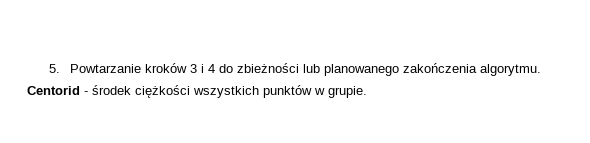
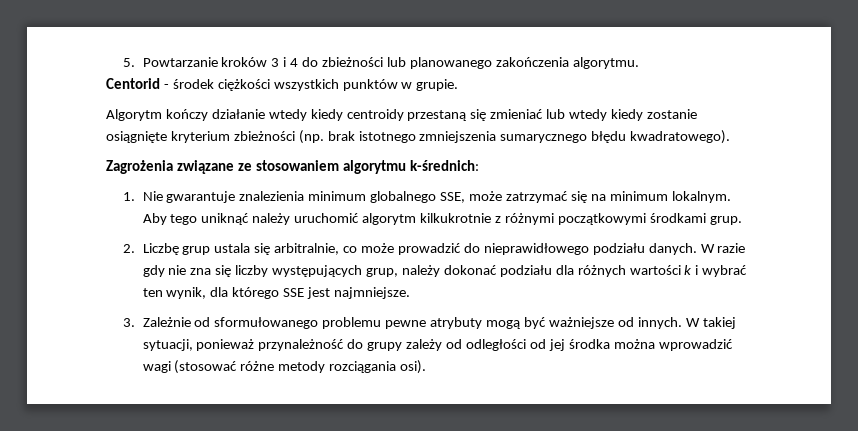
(367, 92) none -> [106,109,697,121] [106,130,731,144] [106,160,479,174] [123,191,731,203] [142,213,742,225] [123,243,746,255] [142,265,748,277] [142,287,411,299] [123,317,736,329] [142,339,733,351] [142,360,427,374] // Algorytm kończy działanie wtedy kiedy centroidy przestaną się zmieniać lub wtedy kiedy zostanie osiągnięte kryterium zbieżności (np. brak istotnego zmniejszenia sumarycznego błędu kwadratowego). // Zagrożenia związane ze stosowaniem algorytmu k-średnich: // 1. Nie gwarantuje znalezienia minimum globalnego SSE, może zatrzymać się na minimum lokalnym. Aby tego uniknąć należy uruchomić algorytm kilkukrotnie z różnymi początkowymi środkami grup. // 2. Liczbę grup ustala się arbitralnie, co może prowadzić do nieprawidłowego podziału danych. W razie gdy nie zna się liczby występujących grup, należy dokonać podziału dla różnych wartości k i wybrać ten wynik, dla którego SSE jest najmniejsze. // 3. Zależnie od sformułowanego problemu pewne atrybuty mogą być ważniejsze od innych. W takiej sytuacji, ponieważ przynależność do grupy zależy od odległości od jej środka można wprowadzić wagi (stosować różne metody rozciągania osi).

